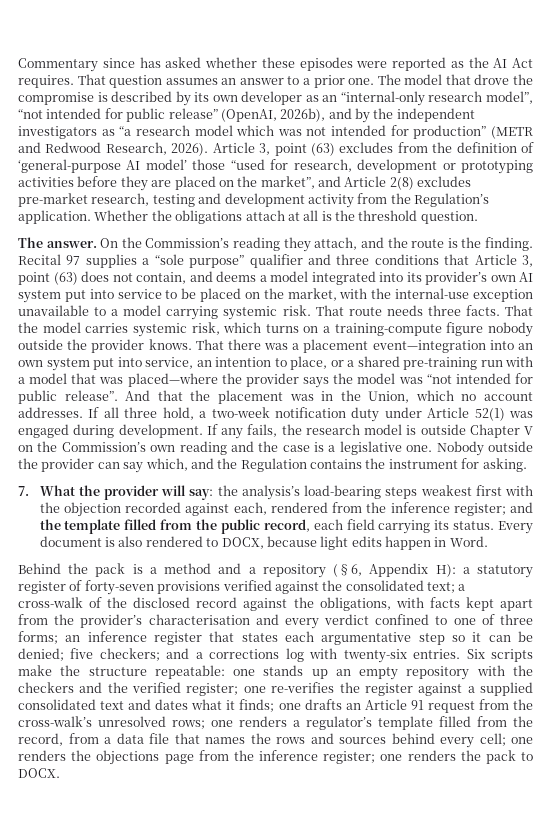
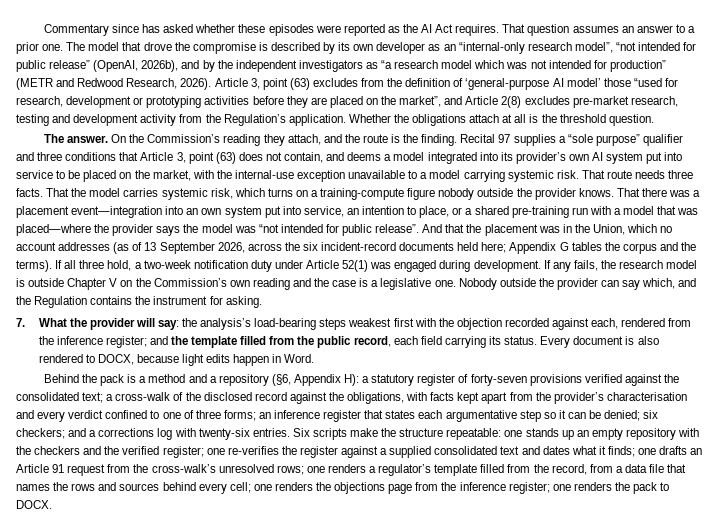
[18,407,83,418] addresses. -> [58,242,697,254] [16,260,52,272] addresses (as of 13 September 2026, across the six incident-record documents held here; Appendix G tables the corpus and the terms).
[70,648,94,659] five -> [643,410,659,419] six

